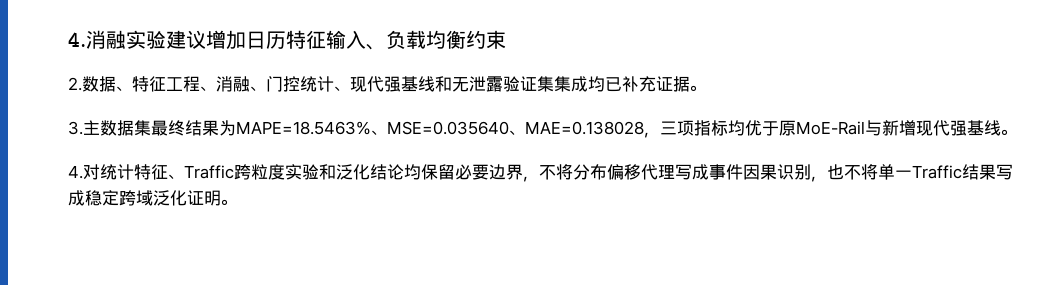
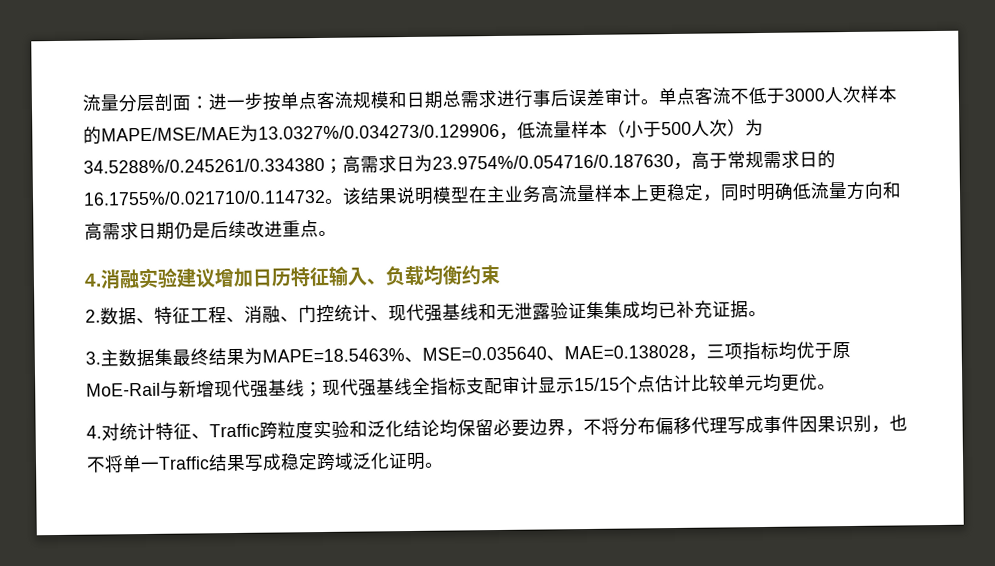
(68, 39) none -> [82,85,897,113] [83,118,764,145] [83,150,836,174] [83,181,902,206] [84,220,337,241] 流量分层剖面：进一步按单点客流规模和日期总需求进行事后误差审计。单点客流不低于3000人次样本的MAPE/MSE/MAE为13.0327%/0.034273/0.129906，低流量样本（小于500人次）为34.5288%/0.245261/0.334380；高需求日为23.9754%/0.054716/0.187630，高于常规需求日的16.1755%/0.021710/0.114732。该结果说明模型在主业务高流量样本上更稳定，同时明确低流量方向和高需求日期仍是后续改进重点。 //
(1001, 128) none -> [304,373,818,398] ；现代强基线全指标支配审计显示15/15个点估计比较单元均更优

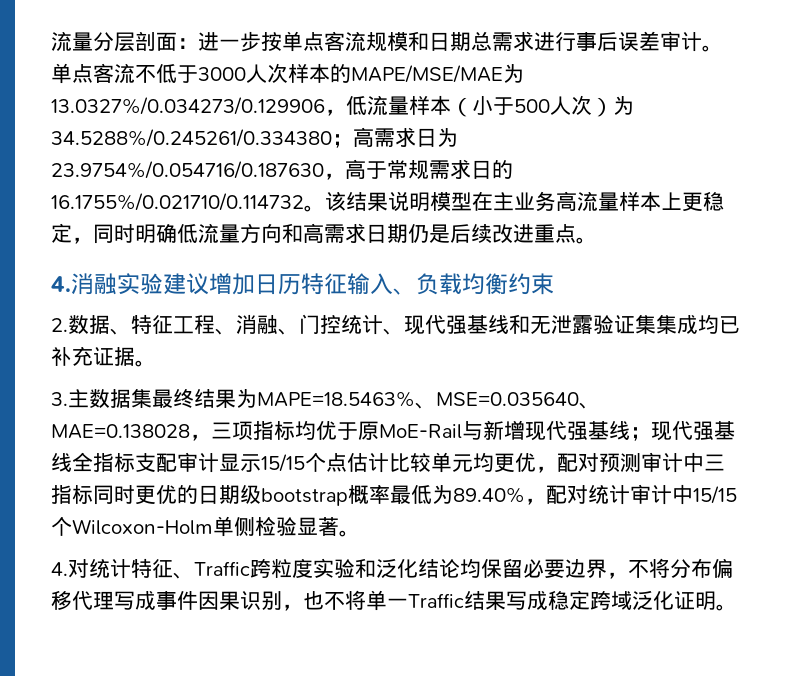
(818, 382) none -> [536,452,725,473] [51,484,737,506] [51,516,339,537] ，配对预测审计中三指标同时更优的日期级bootstrap概率最低为89.40%，配对统计审计中15/15个Wilcoxon-Holm单侧检验显著

